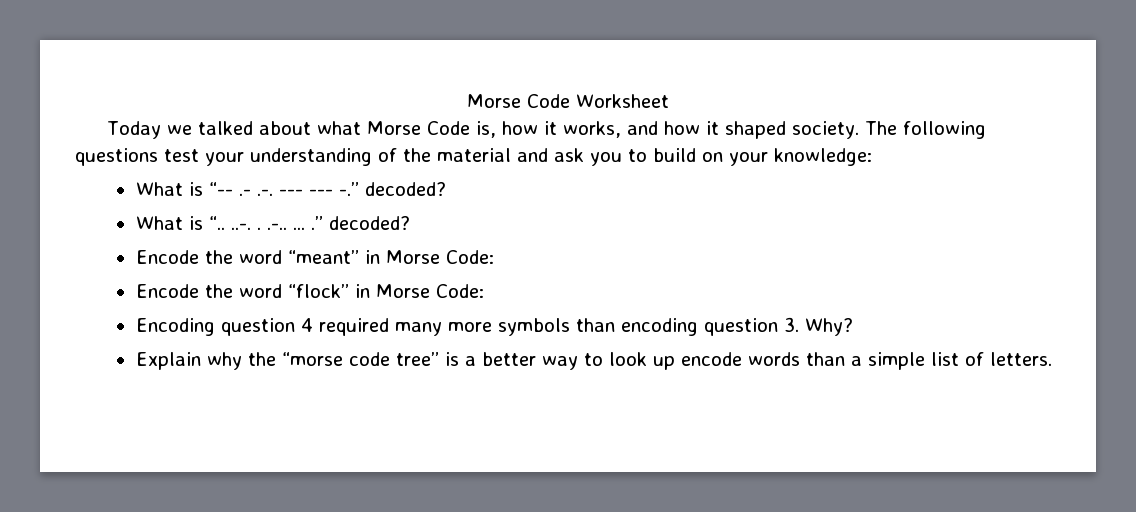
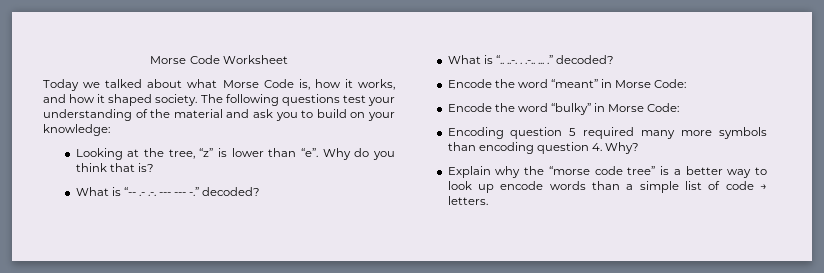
(872, 157) none -> [75,148,395,160] [75,163,154,172] // Looking at the tree, “z” is lower than “e”. Why do you think that is?
[287,284,349,298] “flock” -> [550,103,591,115] “bulky”
[300,318,313,332] 4 -> [569,128,577,136] 5
[783,317,799,332] 3. -> [591,143,602,151] 4.
(984, 359) none -> [725,181,767,190] code →

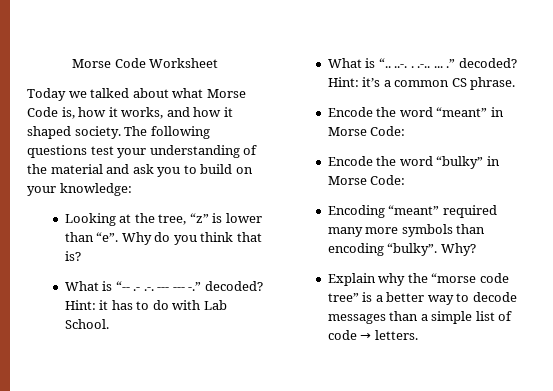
(261, 191) none -> [64,300,227,310] [64,319,109,329] Hint: it has to do with Lab School.
(615, 59) none -> [327,77,516,90] Hint: it’s a common CS phrase.
[510,127,577,139] question 5 -> [388,205,440,215] “meant”
[536,142,602,154] question 4. -> [387,243,438,256] “bulky”.
[447,181,586,193] look up encode words -> [472,292,517,302] [327,314,386,324] decode messages

